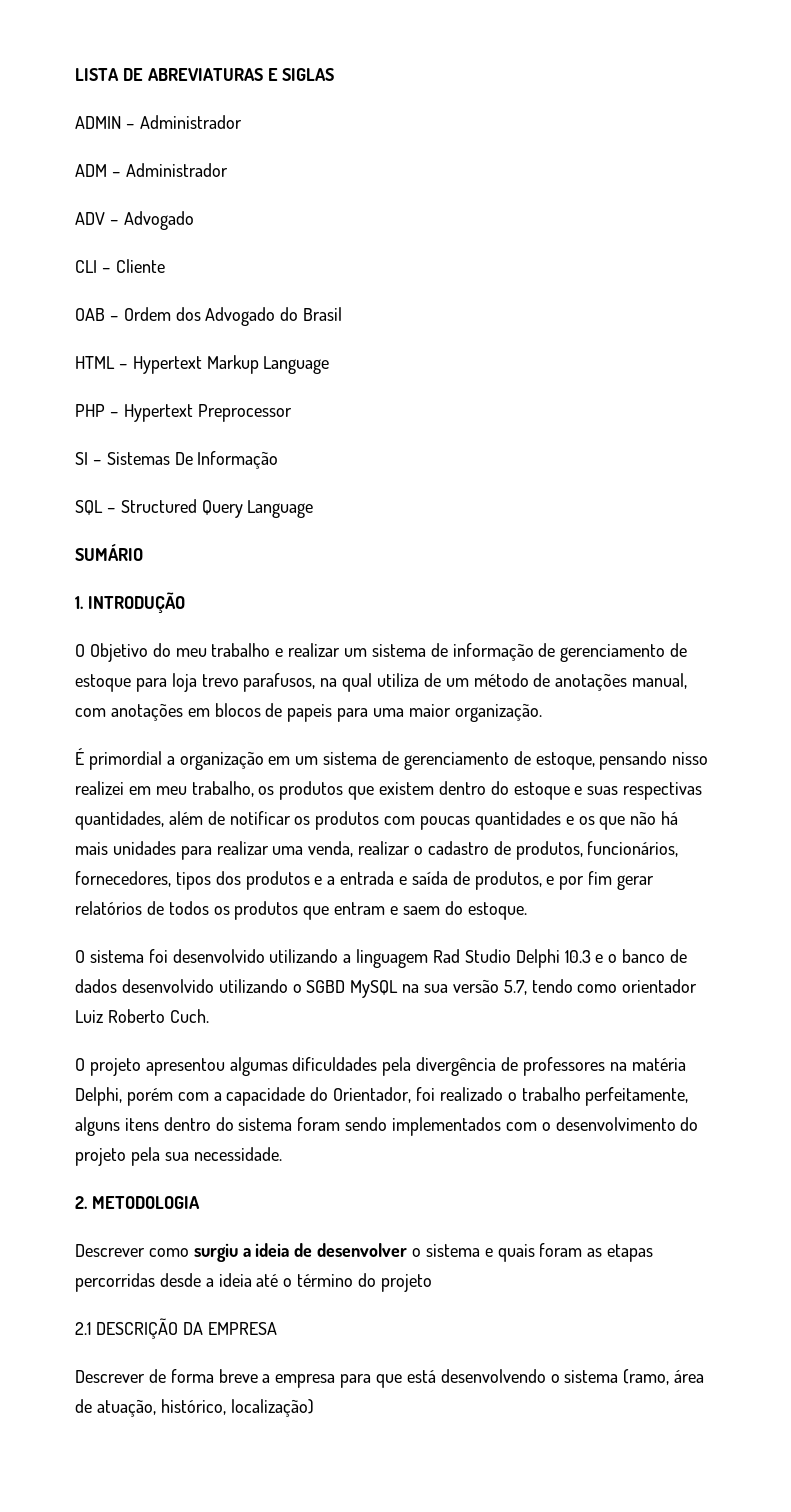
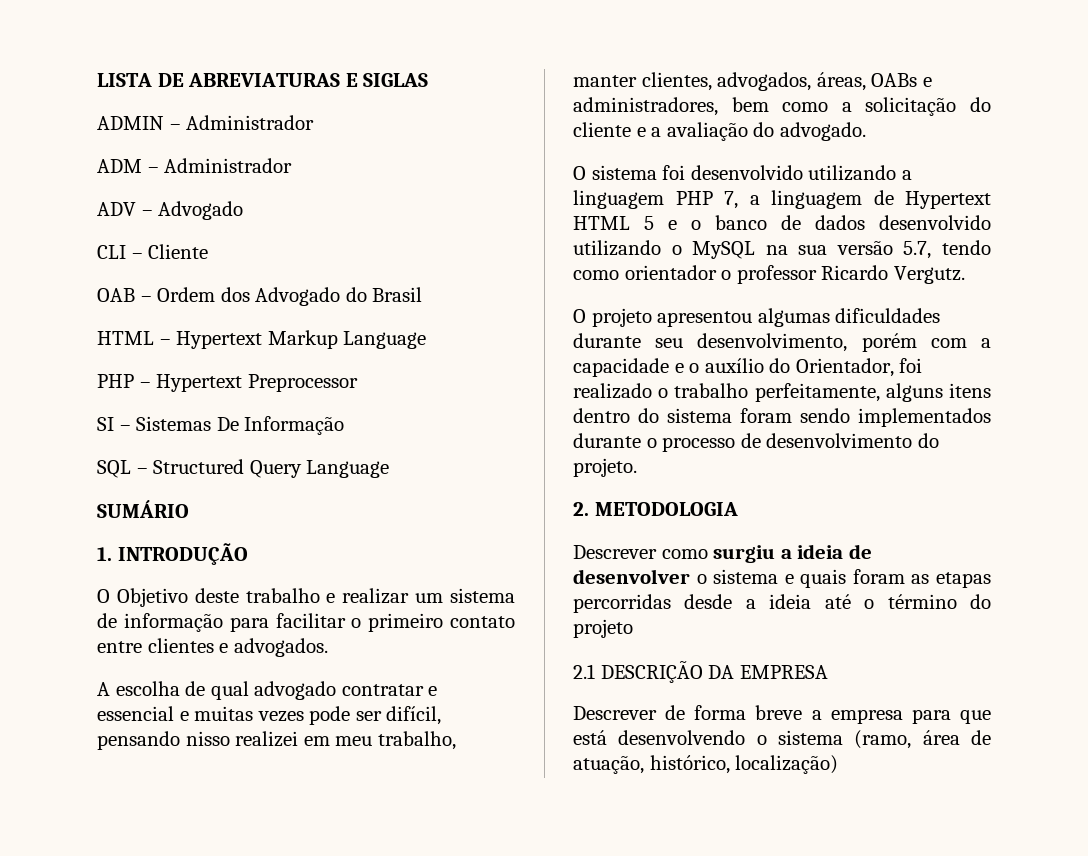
[152,643,207,657] do meu -> [194,588,239,603] deste
[538,643,688,662] [75,673,688,692] [75,703,542,722] [75,748,595,770] de gerenciamento de estoque para loja trevo parafusos, na qual utiliza de um método de anotações manual, com anotações em blocos de papeis para uma maior organização. // É primordial a organização em um sistema de gerenciamento de estoque, -> [229,613,515,632] [97,638,328,657] [97,681,438,700] [97,706,442,725] para facilitar o primeiro contato entre clientes e advogados. // A escolha de qual advogado contratar e essencial e muitas vezes pode ser difícil,
[258,781,703,800] [75,811,679,830] [75,841,679,860] [75,871,655,890] [75,901,527,920] os produtos que existem dentro do estoque e suas respectivas quantidades, além de notificar os produtos com poucas quantidades e os que não há mais unidades para realizar uma venda, realizar o cadastro de produtos, funcionários, fornecedores, tipos dos produtos e a entrada e saída de produtos, e por fim gerar relatórios de todos os produtos que entram e saem do estoque. -> [573,72,932,91] [573,97,991,116] [573,122,866,141] manter clientes, advogados, áreas, OABs e administradores, bem como a solicitação do cliente e a avaliação do advogado.
[433,949,591,968] Rad Studio Delphi 10.3 -> [675,190,991,209] [573,216,654,230] PHP 7, a linguagem de Hypertext HTML 5
[306,980,346,993] SGBD -> (682, 250) none
[75,1009,209,1023] Luiz Roberto Cuch. -> [721,265,965,284] o professor Ricardo Vergutz.
[382,1057,686,1076] [75,1087,122,1106] pela divergência de professores na matéria Delphi, -> [573,333,848,352] durante seu desenvolvimento,
(306, 1096) none -> [674,358,764,373] e o auxílio
[505,1117,699,1131] [75,1147,282,1166] com o desenvolvimento do projeto pela sua necessidade. -> [573,433,939,452] [573,458,637,477] durante o processo de desenvolvimento do projeto.

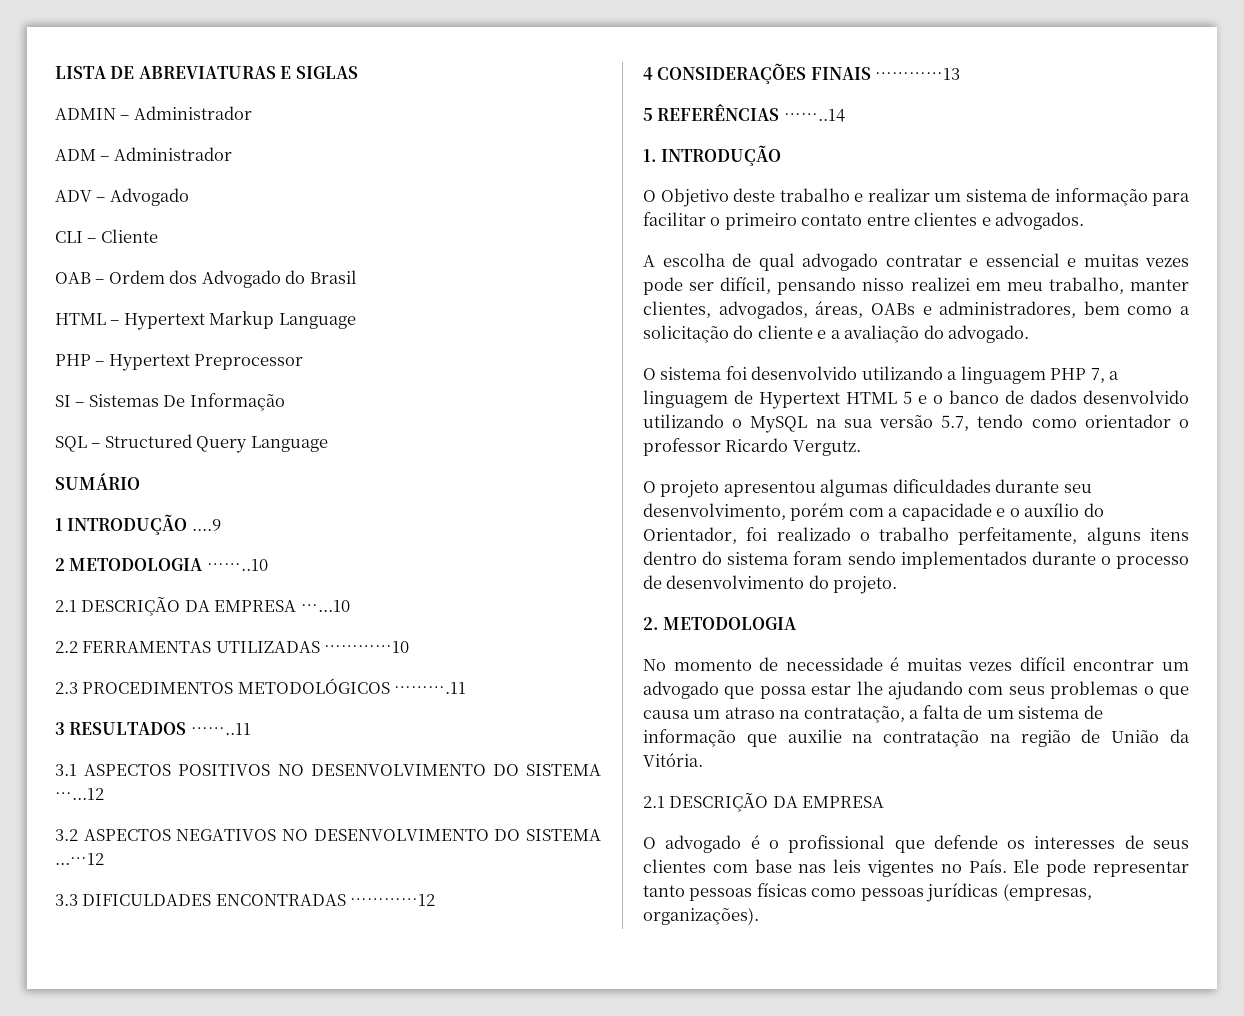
(189, 509) none -> [55,514,221,535] [55,558,268,571] [55,596,350,616] [55,641,410,653] [55,678,467,694] [55,722,251,735] [55,764,601,776] [55,788,104,800] [55,829,601,841] [55,853,104,865] [55,894,436,906] [643,63,961,84] [643,104,845,122] // 1 INTRODUÇÃO ....9 // 2 METODOLOGIA ……..10 // 2.1 DESCRIÇÃO DA EMPRESA …...10 // 2.2 FERRAMENTAS UTILIZADAS …………10 // 2.3 PROCEDIMENTOS METODOLÓGICOS ……….11 // 3 RESULTADOS ……..11 // 3.1 ASPECTOS POSITIVOS NO DESENVOLVIMENTO DO SISTEMA …...12 // 3.2 ASPECTOS NEGATIVOS NO DESENVOLVIMENTO DO SISTEMA ...…12 // 3.3 DIFICULDADES ENCONTRADAS …………12 // 4 CONSIDERAÇÕES FINAIS …………13 // 5 REFERÊNCIAS ……..14
[573,544,872,563] [573,569,991,588] [573,594,991,613] [573,619,633,638] [573,660,828,683] [573,705,991,724] [573,730,991,749] [573,755,839,774] Descrever como surgiu a ideia de desenvolver o sistema e quais foram as etapas percorridas desde a ideia até o término do projeto // 2.1 DESCRIÇÃO DA EMPRESA // Descrever de forma breve a empresa para que está desenvolvendo o sistema (ramo, área de atuação, histórico, localização) -> [643,657,1189,671] [643,681,1189,700] [643,705,1103,723] [643,729,1190,747] [643,753,703,767] [643,792,885,812] [643,835,1189,853] [643,859,1189,877] [643,883,1092,902] [643,907,759,925] No momento de necessidade é muitas vezes difícil encontrar um advogado que possa estar lhe ajudando com seus problemas o que causa um atraso na contratação, a falta de um sistema de informação que auxilie na contratação na região de União da Vitória. // 2.1 DESCRIÇÃO DA EMPRESA // O advogado é o profissional que defende os interesses de seus clientes com base nas leis vigentes no País. Ele pode representar tanto pessoas físicas como pessoas jurídicas (empresas, organizações).

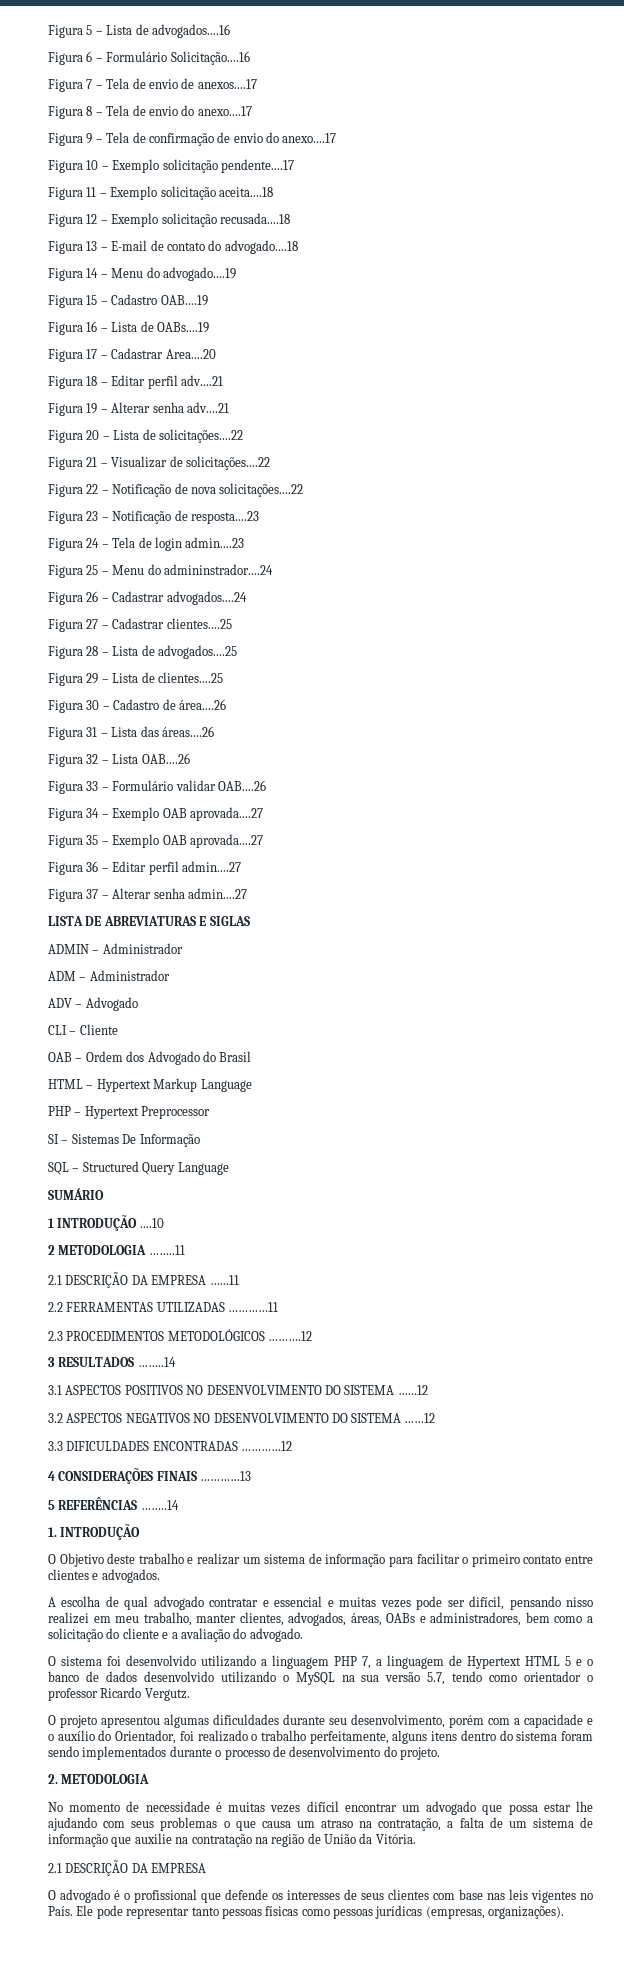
(55, 72) none -> [48,24,230,38] [48,51,250,65] [48,78,257,92] [48,105,252,119] [48,132,337,146] [48,159,294,173] [48,186,273,200] [48,213,290,227] [48,240,298,254] [48,267,236,281] [48,294,208,308] [48,321,209,335] [48,348,216,362] [48,375,223,389] [48,402,229,416] [48,429,243,443] [48,456,270,470] [48,483,304,497] [48,510,259,524] [48,537,245,551] [48,564,273,578] [48,591,247,605] [48,618,232,632] [48,645,237,659] [48,672,223,686] [48,699,226,713] [48,726,214,740] [48,753,190,767] [48,780,266,794] [48,807,263,821] [48,834,263,848] [48,861,241,875] [48,888,247,902] Figura 5 – Lista de advogados....16 // Figura 6 – Formulário Solicitação....16 // Figura 7 – Tela de envio de anexos....17 // Figura 8 – Tela de envio do anexo....17 // Figura 9 – Tela de confirmação de envio do anexo....17 // Figura 10 – Exemplo solicitação pendente....17 // Figura 11 – Exemplo solicitação aceita....18 // Figura 12 – Exemplo solicitação recusada....18 // Figura 13 – E-mail de contato do advogado....18 // Figura 14 – Menu do advogado....19 // Figura 15 – Cadastro OAB....19 // Figura 16 – Lista de OABs....19 // Figura 17 – Cadastrar Area....20 // Figura 18 – Editar perfil adv....21 // Figura 19 – Alterar senha adv....21 // Figura 20 – Lista de solicitações....22 // Figura 21 – Visualizar de solicitações....22 // Figura 22 – Notificação de nova solicitações....22 // Figura 23 – Notificação de resposta....23 // Figura 24 – Tela de login admin....23 // Figura 25 – Menu do admininstrador....24 // Figura 26 – Cadastrar advogados....24 // Figura 27 – Cadastrar clientes....25 // Figura 28 – Lista de advogados....25 // Figura 29 – Lista de clientes....25 // Figura 30 – Cadastro de área....26 // Figura 31 – Lista das áreas....26 // Figura 32 – Lista OAB....26 // Figura 33 – Formulário validar OAB....26 // Figura 34 – Exemplo OAB aprovada....27 // Figura 35 – Exemplo OAB aprovada....27 // Figura 36 – Editar perfil admin....27 // Figura 37 – Alterar senha admin....27 //
[191,519,221,531] ....9 -> [139,1218,164,1228] ....10
[206,559,268,571] [55,596,350,616] ……..10 // 2.1 DESCRIÇÃO DA EMPRESA …...10 -> [148,1245,185,1255] [48,1272,239,1288] ……..11 // 2.1 DESCRIÇÃO DA EMPRESA …...11
[324,641,410,653] …………10 -> [228,1302,279,1312] …………11
[394,682,467,694] ……….11 -> [268,1331,313,1341] ……….12
[190,723,251,735] ……..11 -> [137,1357,176,1367] ……..14

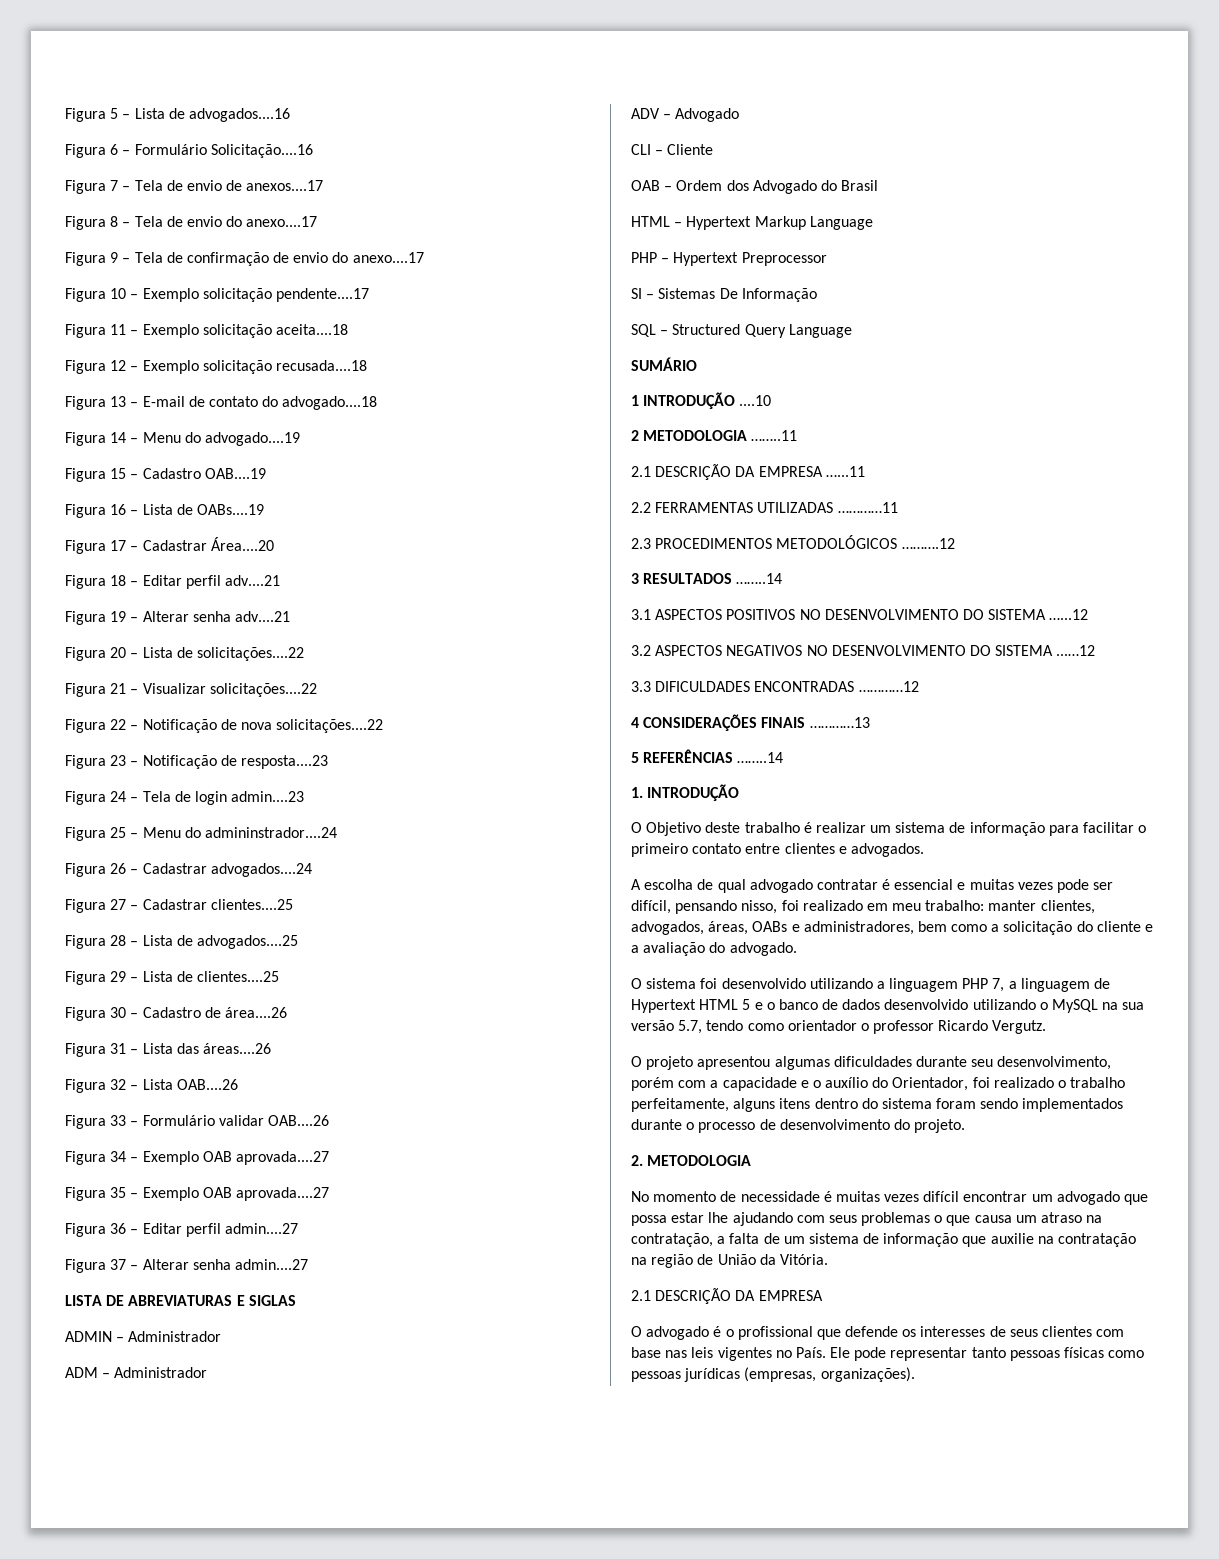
[165,349,216,359] Area....20 -> [210,537,274,551] Área....20
[169,456,183,467] de -> (206, 688) none
[187,1557,194,1564] e -> [803,822,812,833] é
[262,1600,269,1607] e -> [882,879,891,890] é
[565,1597,593,1607] [48,1612,89,1624] nisso realizei -> [741,900,863,914] nisso, foi realizado
[143,1612,192,1626] trabalho, -> [925,900,985,911] trabalho:

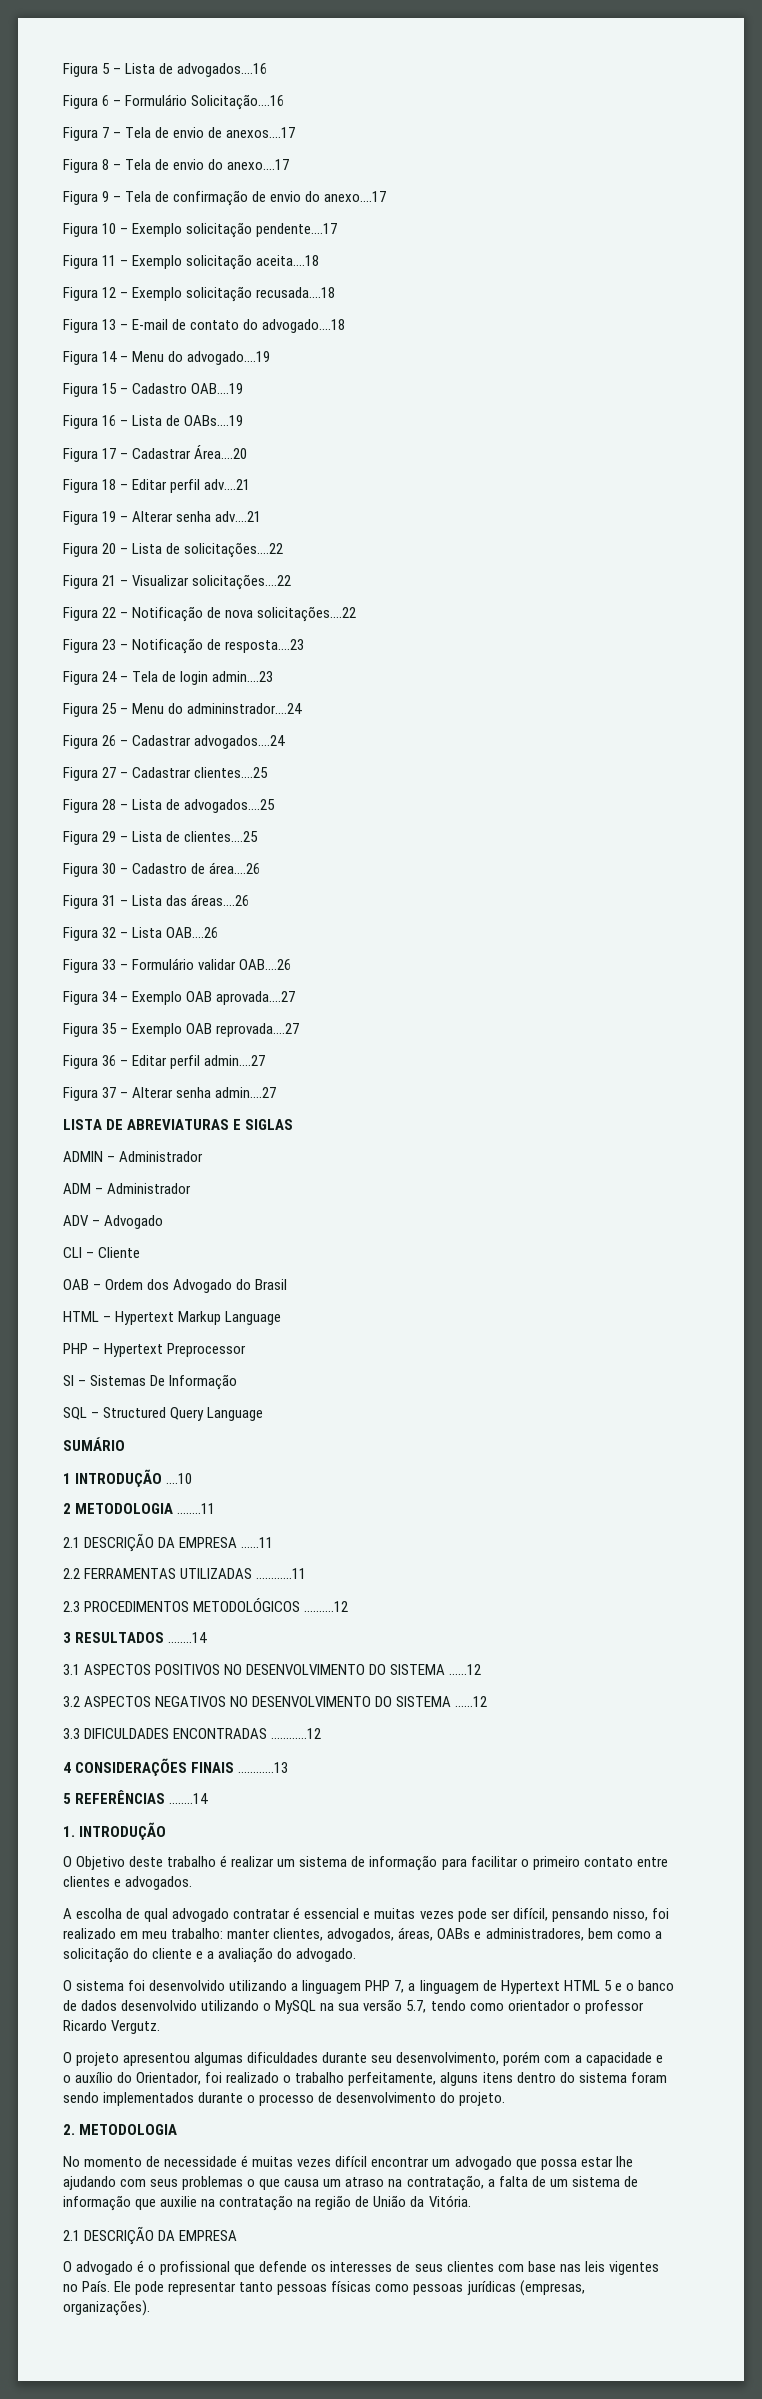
[235,1187,329,1201] aprovada....27 -> [216,1023,300,1037] reprovada....27

